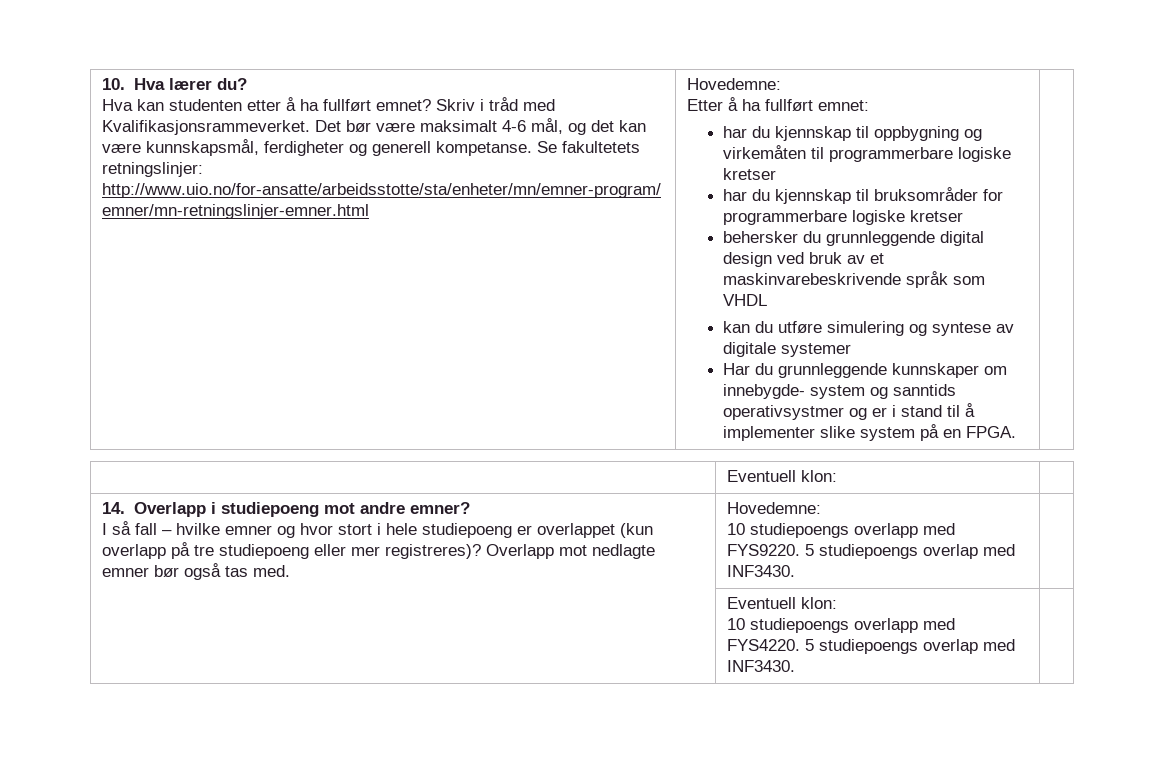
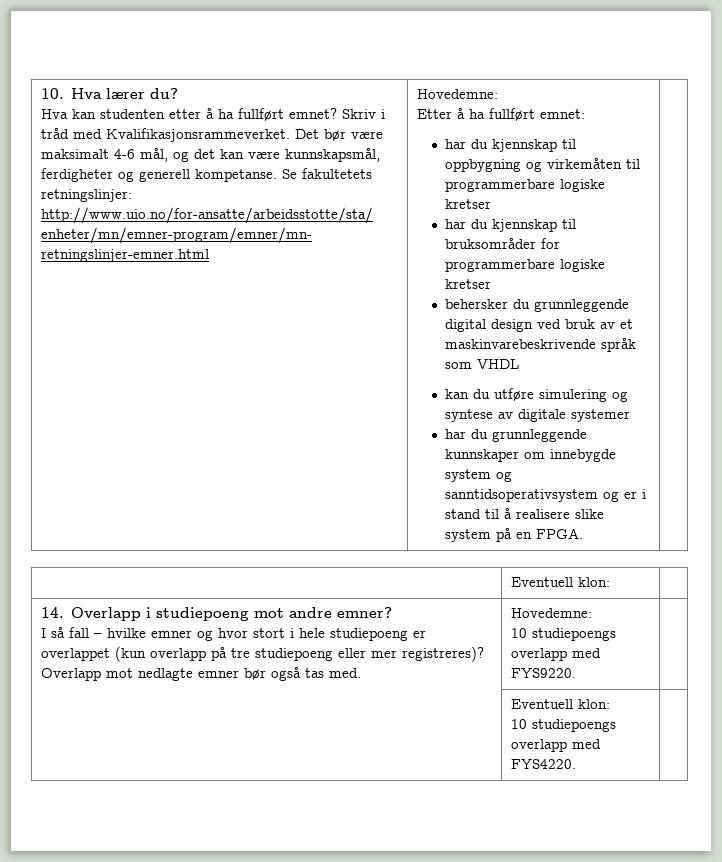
[722,363,750,375] Har -> [445,429,467,439] har
[722,384,805,399] innebygde- -> [550,449,617,462] innebygde
[892,384,956,396] [722,405,844,420] sanntids operativsystmer -> [445,489,599,502] sanntidsoperativsystem
[722,426,815,441] implementer -> [516,509,571,519] realisere
[805,544,1016,559] [727,565,796,577] 5 studiepoengs overlap med INF3430. -> (576, 673) none
[805,639,1016,654] [727,660,796,672] 5 studiepoengs overlap med INF3430. -> (576, 764) none

